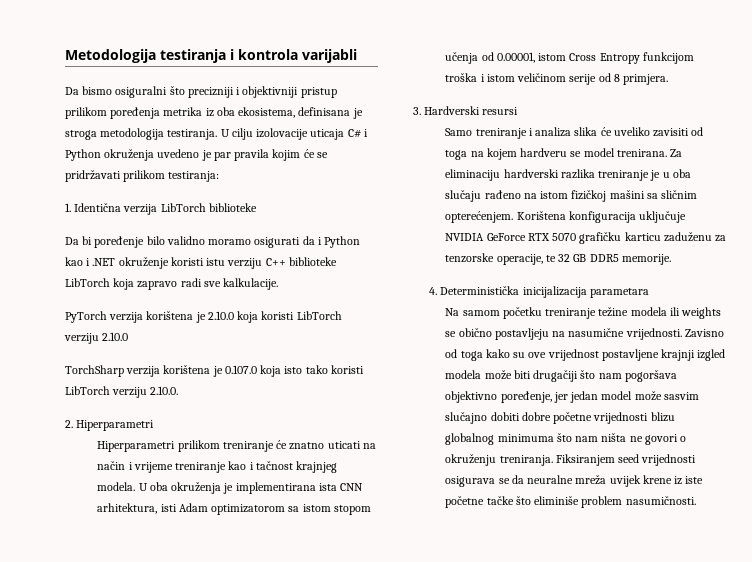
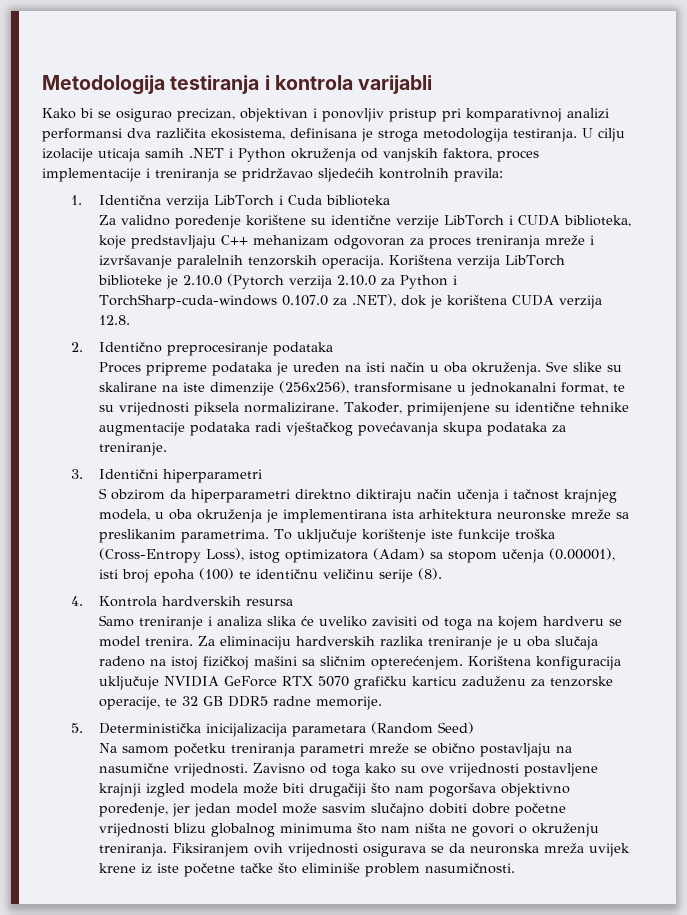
[65,86,337,98] [65,107,235,119] Da bismo osiguralni što precizniji i objektivniji pristup prilikom poređenja metrika iz oba -> [42,108,609,122] [42,128,206,142] Kako bi se osigurao precizan, objektivan i ponovljiv pristup pri komparativnoj analizi performansi dva različita
[256,128,368,140] [65,149,328,161] [65,170,220,182] [65,203,257,215] [65,236,361,248] [65,257,337,269] [65,278,279,290] [65,311,342,323] [64,332,129,344] [65,365,364,377] [65,386,179,398] [65,420,155,431] [97,440,376,452] [97,461,247,473] izolovacije uticaja C# i Python okruženja uvedeno je par pravila kojim će se pridržavati prilikom testiranja: // 1. Identična verzija LibTorch biblioteke // Da bi poređenje bilo validno moramo osigurati da i Python kao i .NET okruženje koristi istu verziju C++ biblioteke LibTorch koja zapravo radi sve kalkulacije. // PyTorch verzija korištena je 2.10.0 koja koristi LibTorch verziju 2.10.0 // TorchSharp verzija korištena je 0.107.0 koja isto tako koristi LibTorch verziju 2.10.0. // 2. Hiperparametri // Hiperparametri prilikom treniranje će znatno uticati na način i vrijeme treniranje kao -> [42,148,539,162] [42,168,503,182] [70,195,391,209] [99,214,632,229] [99,235,595,249] [99,254,566,269] [98,274,458,289] [99,294,603,309] [99,315,131,325] [70,342,334,356] [99,361,623,376] [99,381,626,396] [99,402,630,416] [99,421,567,436] [99,442,168,456] [70,469,263,483] [99,488,500,503] izolacije uticaja samih .NET i Python okruženja od vanjskih faktora, proces implementacije i treniranja se pridržavao sljedećih kontrolnih pravila: // 1. Identična verzija LibTorch i Cuda biblioteka // Za validno poređenje korištene su identične verzije LibTorch i CUDA biblioteka, koje predstavljaju C++ mehanizam odgovoran za proces treniranja mreže i izvršavanje paralelnih tenzorskih operacija. Korištena verzija LibTorch biblioteke je 2.10.0 (Pytorch verzija 2.10.0 za Python i TorchSharp-cuda-windows 0.107.0 za .NET), dok je korištena CUDA verzija 12.8. // 2. Identično preprocesiranje podataka // Proces pripreme podataka je uređen na isti način u oba okruženja. Sve slike su skalirane na iste dimenzije (256x256), transformisane u jednokanalni format, te su vrijednosti piksela normalizirane. Također, primijenjene su identične tehnike augmentacije podataka radi vještačkog povećavanja skupa podataka za treniranje. // 3. Identični hiperparametri // S obzirom da hiperparametri direktno diktiraju način učenja
[97,482,148,491] modela. U -> [99,509,165,521] modela, u
[339,483,363,491] [97,503,371,515] [445,52,694,64] [445,73,668,85] [413,106,519,115] CNN arhitektura, isti Adam optimizatorom sa istom stopom učenja od 0.00001, istom Cross Entropy funkcijom troška i istom veličinom serije od 8 primjera. // 3. Hardverski resursi -> [419,509,630,520] [99,528,556,543] [99,548,616,563] [99,568,443,583] [70,596,294,607] arhitektura neuronske mreže sa preslikanim parametrima. To uključuje korištenje iste funkcije troška (Cross-Entropy Loss), istog optimizatora (Adam) sa stopom učenja (0.00001), isti broj epoha (100) te identičnu veličinu serije (8). // 4. Kontrola hardverskih resursa
[616,149,667,157] trenirana. -> [145,636,194,646] trenira.
[503,169,559,178] hardverski -> [296,636,376,646] hardverskih
[445,190,482,202] slučaju -> [555,636,599,650] slučaja
[540,191,569,199] istom -> [171,656,199,670] istoj
(619, 258) none -> [273,696,312,706] radne
[429,287,438,295] 4. -> [70,723,83,733] 5.
(649, 293) none -> [371,722,475,734] (Random Seed)
[545,307,721,319] treniranje težine modela ili weights -> [231,743,410,757] treniranja parametri mreže
[494,328,549,340] postavljeju -> [480,743,552,757] postavljaju
[547,349,599,361] vrijednost -> [449,763,520,777] vrijednosti
[618,454,640,463] seed -> [254,843,284,854] ovih
[527,475,574,484] neuralne -> [470,843,540,854] neuronska

